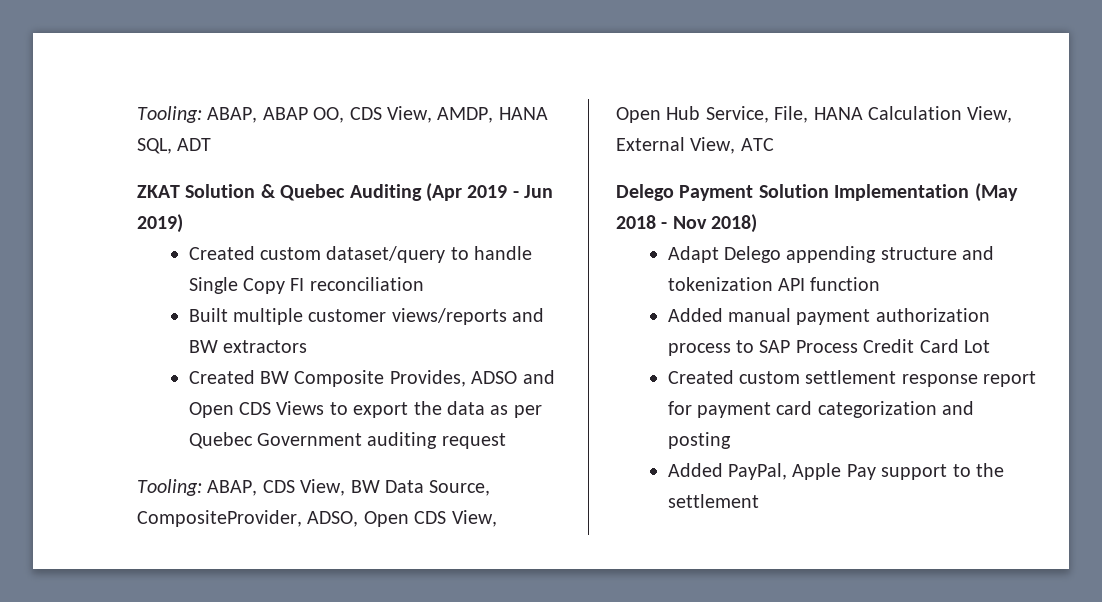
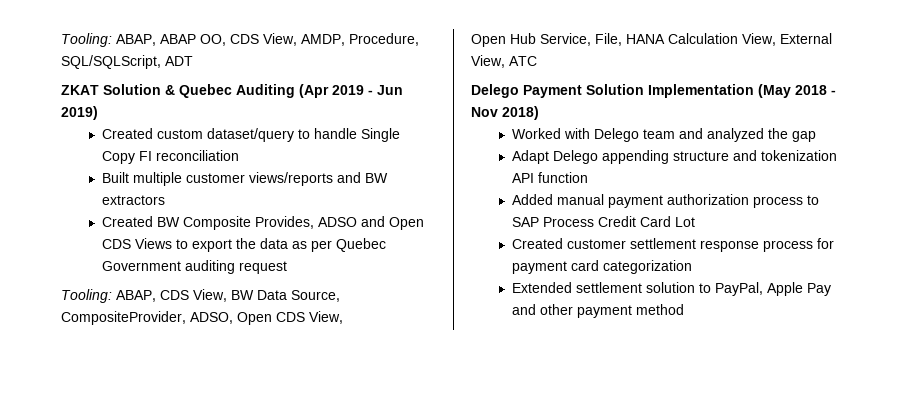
[498,107,548,120] [137,138,172,154] HANA SQL, -> [349,33,419,46] [61,55,161,69] Procedure, SQL/SQLScript,
(758, 223) none -> [511,128,816,142] // Worked with Delego team and analyzed the gap
[739,371,801,384] custom -> [566,239,626,249] customer
[983,371,1037,387] report -> [762,240,813,252] process
[942,401,975,415] [667,432,731,449] [667,463,1005,480] [667,494,759,508] and posting // Added PayPal, Apple Pay support to the settlement -> [511,282,831,296] [511,304,684,318] // Extended settlement solution to PayPal, Apple Pay and other payment method

